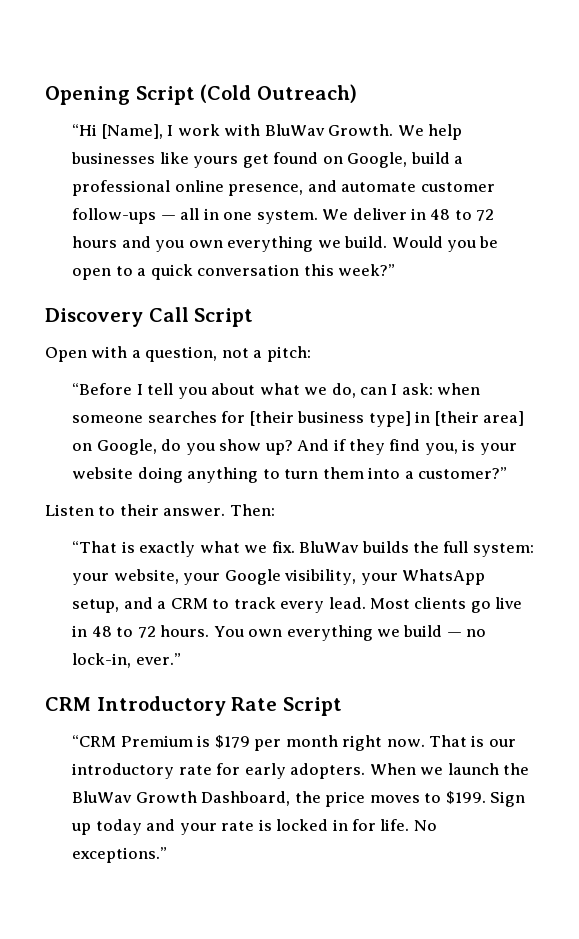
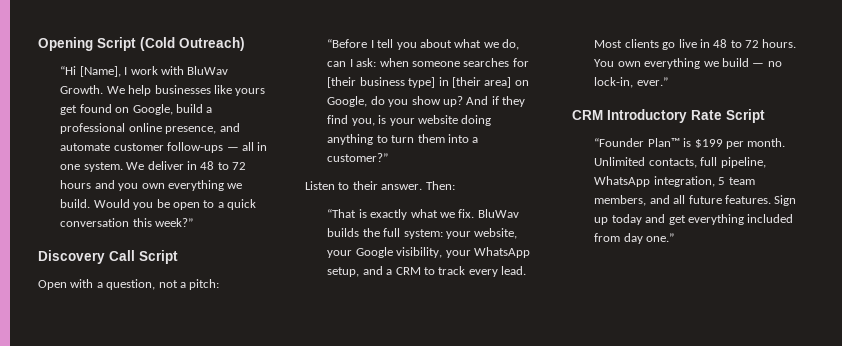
[72,735,516,751] [72,763,529,779] [72,791,525,807] [71,819,437,835] [72,847,168,863] “CRM Premium is $179 per month right now. That is our introductory rate for early adopters. When we launch the BluWav Growth Dashboard, the price moves to $199. Sign up today and your rate is locked in for life. No exceptions.” -> [594,138,786,149] [594,157,766,168] [594,176,755,187] [594,195,797,206] [594,214,794,225] [594,233,675,244] “Founder Plan™ is $199 per month. Unlimited contacts, full pipeline, WhatsApp integration, 5 team members, and all future features. Sign up today and get everything included from day one.”

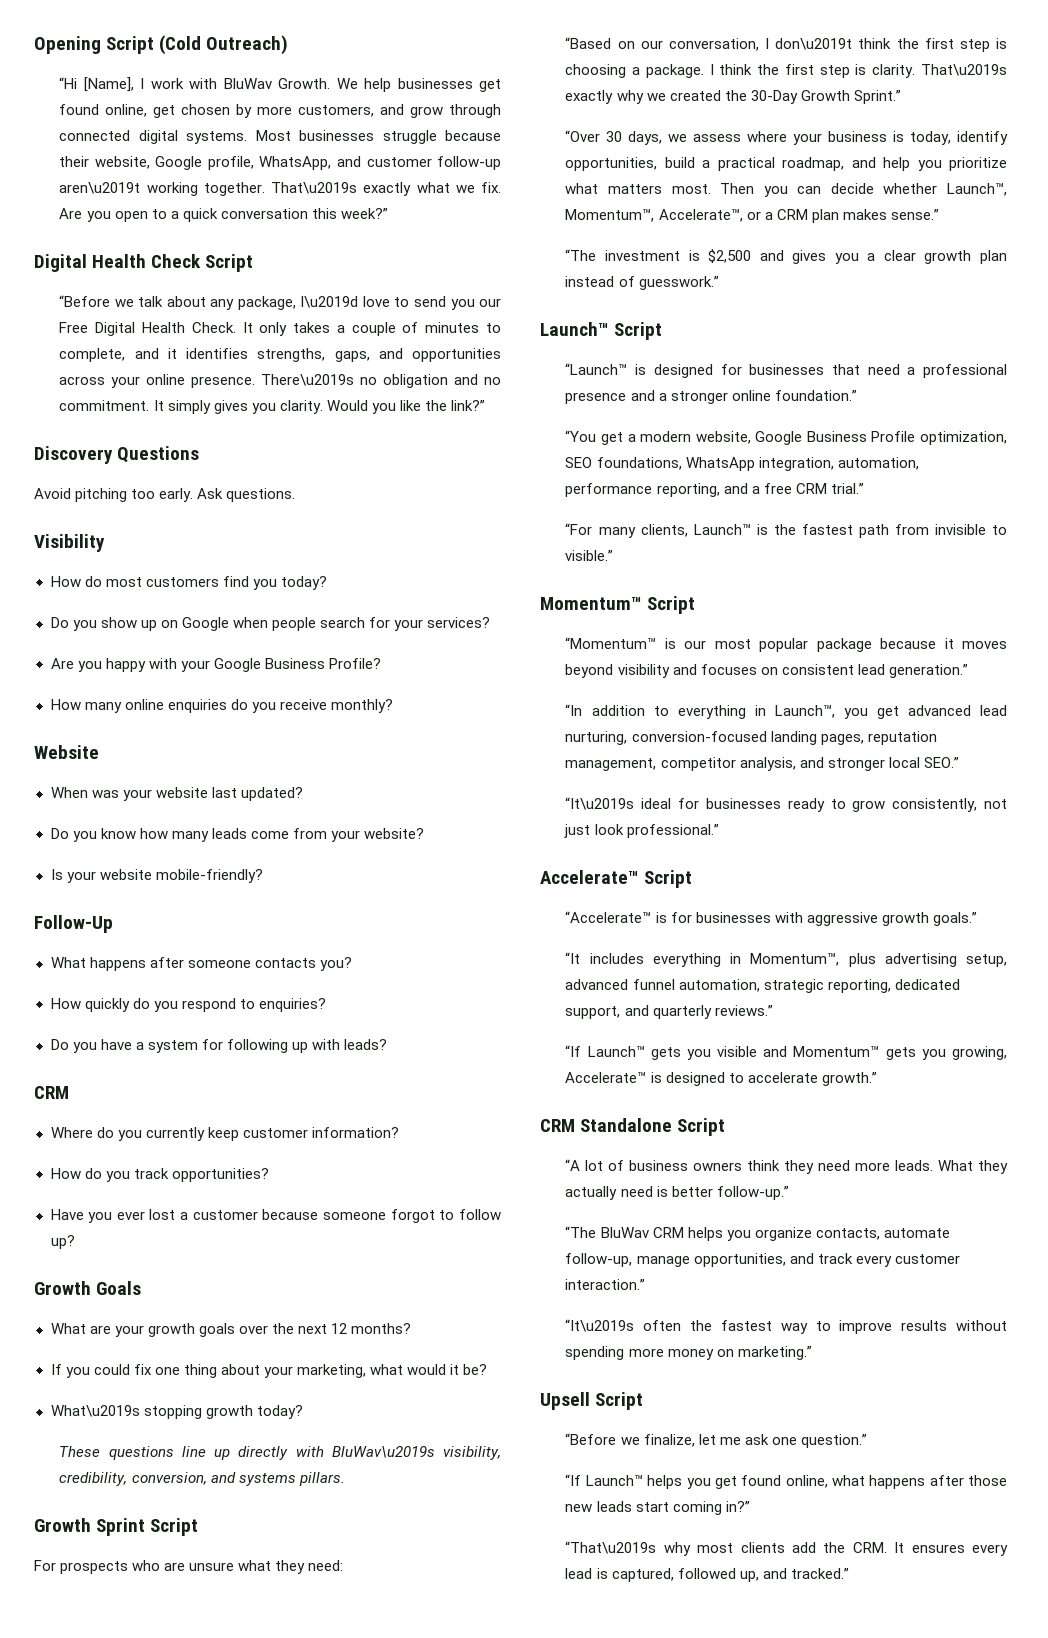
[213,85,266,96] [60,104,213,115] [60,123,240,134] [60,142,268,153] [60,161,247,172] [60,180,243,191] [60,199,170,210] like yours get found on Google, build a professional online presence, and automate customer follow-ups — all in one system. We deliver in 48 to 72 hours and you own everything we build. Would you be -> [478,79,501,92] [59,104,502,118] [59,130,501,144] [59,156,502,170] [59,182,501,196] [59,208,111,222] get found online, get chosen by more customers, and grow through connected digital systems. Most businesses struggle because their website, Google profile, WhatsApp, and customer follow-up aren\u2019t working together. That\u2019s exactly what we fix. Are you
[38,250,178,264] [38,279,220,290] [327,39,520,50] [327,58,529,67] [327,77,529,88] [327,96,526,107] [327,115,492,126] [327,134,479,145] [327,153,389,162] [305,181,455,190] [327,209,519,220] [327,228,518,239] [327,247,530,258] [327,266,527,277] [594,39,797,50] [594,58,782,69] [594,77,668,88] [572,109,765,123] [594,138,786,149] [594,157,766,168] [594,176,755,187] [594,195,797,206] [594,214,794,225] [594,233,675,244] Discovery Call Script // Open with a question, not a pitch: // “Before I tell you about what we do, can I ask: when someone searches for [their business type] in [their area] on Google, do you show up? And if they find you, is your website doing anything to turn them into a customer?” // Listen to their answer. Then: // “That is exactly what we fix. BluWav builds the full system: your website, your Google visibility, your WhatsApp setup, and a CRM to track every lead. Most clients go live in 48 to 72 hours. You own everything we build — no lock-in, ever.” // CRM Introductory Rate Script // “Founder Plan™ is $199 per month. Unlimited contacts, full pipeline, WhatsApp integration, 5 team members, and all future features. Sign up today and get everything included from day one.” -> [34,254,254,272] [59,295,501,310] [59,322,501,336] [59,348,501,362] [59,374,501,388] [59,400,485,414] [34,446,200,464] [34,488,296,502] [34,534,105,552] [50,576,327,590] [50,617,491,631] [50,658,381,672] [50,699,393,713] [34,745,99,759] [50,787,303,801] [50,828,424,842] [50,869,263,883] [34,915,113,933] [50,957,352,971] [50,998,326,1012] [50,1039,387,1053] [34,1086,69,1099] [50,1127,399,1141] [50,1168,269,1182] [50,1209,501,1223] [50,1235,75,1249] [34,1281,142,1295] [50,1323,411,1337] [50,1364,488,1378] [50,1405,303,1419] [59,1446,501,1460] [59,1472,345,1486] [34,1518,199,1536] [34,1560,344,1574] [565,37,1008,52] [565,64,1007,78] [565,90,901,104] [565,130,1008,145] [565,157,1007,171] [565,183,1007,197] [565,209,939,223] [565,249,1007,264] [565,276,719,290] [540,322,663,340] [565,363,1007,378] [565,390,857,404] [565,430,1007,445] [565,457,919,471] [565,483,864,497] [565,523,1007,538] [565,550,614,561] [540,596,696,614] [565,637,1007,652] [565,664,968,678] [565,704,1007,719] [565,731,937,745] [565,757,959,771] [565,797,1007,812] [564,824,719,838] [540,870,693,888] [565,911,977,926] [565,952,1007,967] [565,979,960,993] [565,1005,773,1019] [565,1045,1007,1060] [565,1072,877,1086] [540,1118,726,1136] [565,1159,1008,1174] [565,1186,789,1200] [565,1226,950,1241] [565,1253,960,1267] [565,1279,646,1290] [565,1319,1007,1334] [565,1346,812,1360] [540,1392,644,1410] [565,1433,867,1448] [565,1474,1007,1489] [565,1501,750,1515] [565,1541,1008,1556] [565,1568,849,1582] Digital Health Check Script // “Before we talk about any package, I\u2019d love to send you our Free Digital Health Check. It only takes a couple of minutes to complete, and it identifies strengths, gaps, and opportunities across your online presence. There\u2019s no obligation and no commitment. It simply gives you clarity. Would you like the link?” // Discovery Questions // Avoid pitching too early. Ask questions. // Visibility // How do most customers find you today? // Do you show up on Google when people search for your services? // Are you happy with your Google Business Profile? // How many online enquiries do you receive monthly? // Website // When was your website last updated? // Do you know how many leads come from your website? // Is your website mobile-friendly? // Follow-Up // What happens after someone contacts you? // How quickly do you respond to enquiries? // Do you have a system for following up with leads? // CRM // Where do you currently keep customer information? // How do you track opportunities? // Have you ever lost a customer because someone forgot to follow up? // Growth Goals // What are your growth goals over the next 12 months? // If you could fix one thing about your marketing, what would it be? // What\u2019s stopping growth today? // These questions line up directly with BluWav\u2019s visibility, credibility, conversion, and systems pillars. // Growth Sprint Script // For prospects who are unsure what they need: // “Based on our conversation, I don\u2019t think the first step is choosing a package. I think the first step is clarity. That\u2019s exactly why we created the 30-Day Growth Sprint.” // “Over 30 days, we assess where your business is today, identify opportunities, build a practical roadmap, and help you prioritize what matters most. Then you can decide whether Launch™, Momentum™, Accelerate™, or a CRM plan makes sense.” // “The investment is $2,500 and gives you a clear growth plan instead of guesswork.” // Launch™ Script // “Launch™ is designed for businesses that need a professional presence and a stronger online foundation.” // “You get a modern website, Google Business Profile optimization, SEO foundations, WhatsApp integration, automation, performance reporting, and a free CRM trial.” // “For many clients, Launch™ is the fastest path from invisible to visible.” // Momentum™ Script // “Momentum™ is our most popular package because it moves beyond visibility and focuses on consistent lead generation.” // “In addition to everything in Launch™, you get advanced lead nurturing, conversion-focused landing pages, reputation management, competitor analysis, and stronger local SEO.” // “It\u2019s ideal for businesses ready to grow consistently, not just look professional.” // Accelerate™ Script // “Accelerate™ is for businesses with aggressive growth goals.” // “It includes everything in Momentum™, plus advertising setup, advanced funnel automation, strategic reporting, dedicated support, and quarterly reviews.” // “If Launch™ gets you visible and Momentum™ gets you growing, Accelerate™ is designed to accelerate growth.” // CRM Standalone Script // “A lot of business owners think they need more leads. What they actually need is better follow-up.” // “The BluWav CRM helps you organize contacts, automate follow-up, manage opportunities, and track every customer interaction.” // “It\u2019s often the fastest way to improve results without spending more money on marketing.” // Upsell Script // “Before we finalize, let me ask one question.” // “If Launch™ helps you get found online, what happens after those new leads start coming in?” // “That\u2019s why most clients add the CRM. It ensures every lead is captured, followed up, and tracked.”

